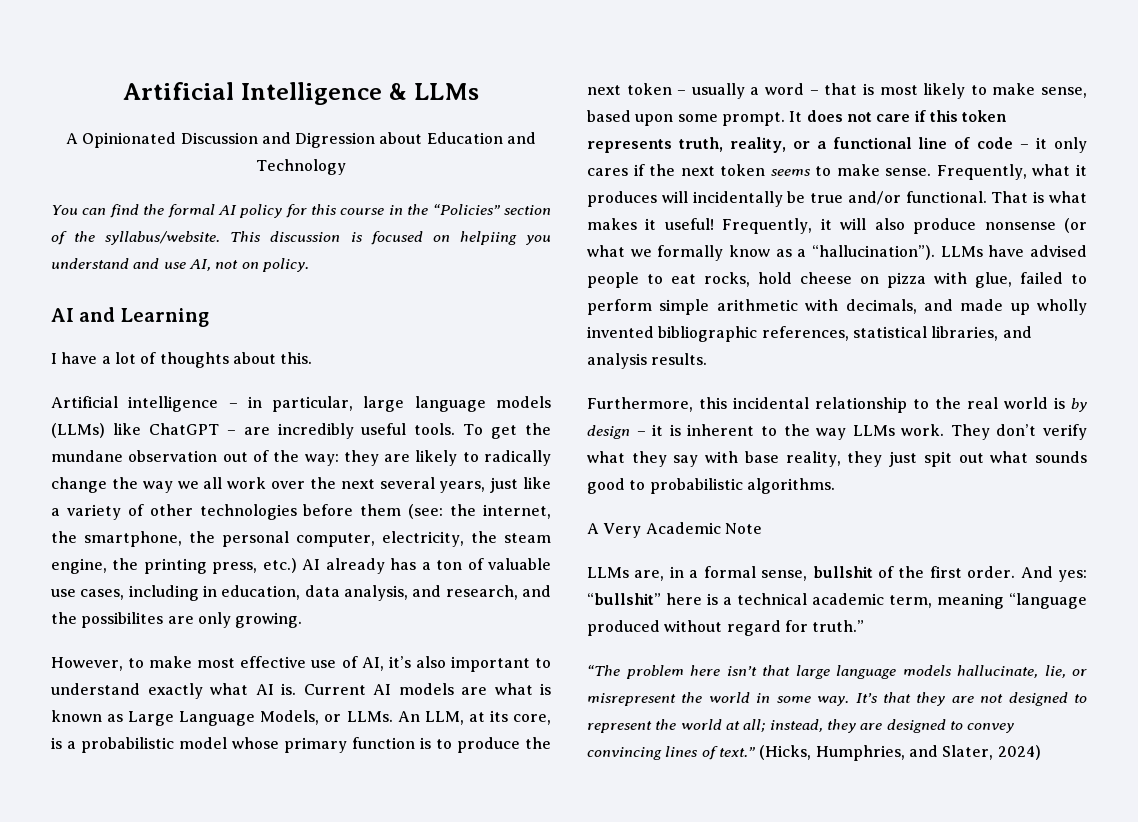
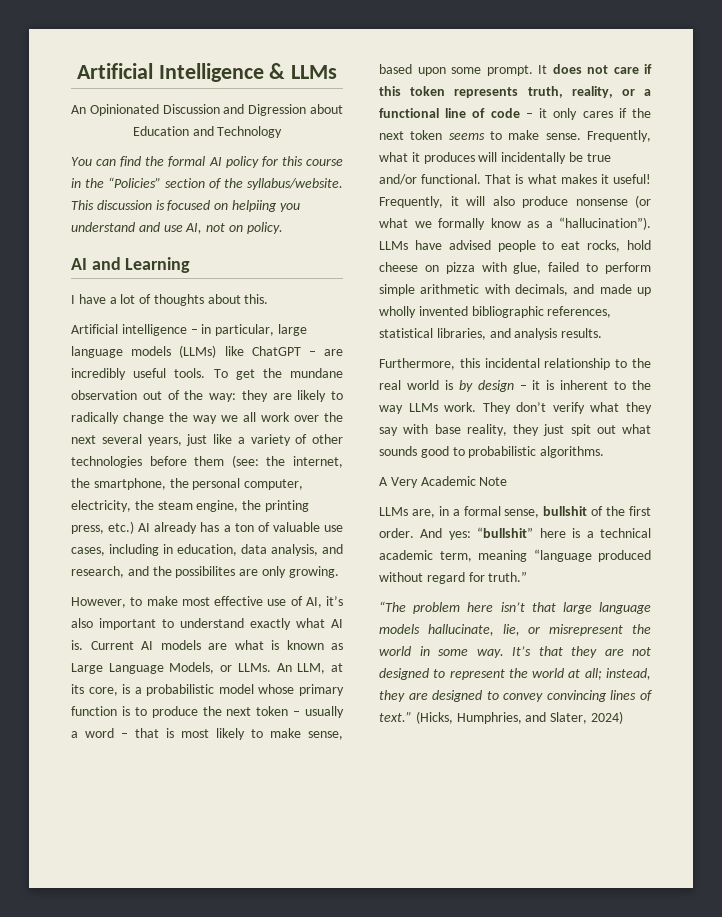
[65,133,78,144] A -> [71,105,87,114] An

